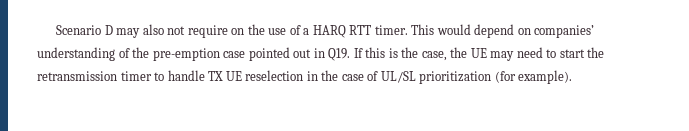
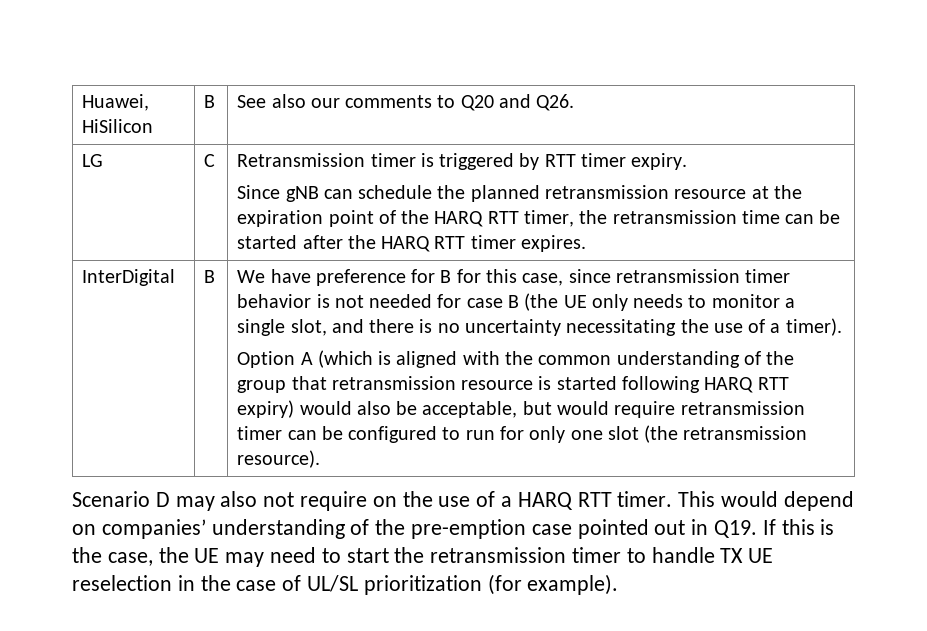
(56, 30) none -> [82,94,150,111] [82,119,154,133] [204,95,216,108] [237,94,575,111] [82,154,104,167] [204,154,216,167] [237,153,688,170] [237,185,802,202] [237,210,841,227] [237,235,586,252] [82,269,176,286] [204,270,216,283] [237,269,791,286] [237,293,795,311] [237,318,842,336] [237,350,795,368] [237,376,789,393] [237,400,805,418] [237,425,808,443] [237,450,321,468] Huawei, HiSilicon | B | See also our comments to Q20 and Q26. // LG | C | Retransmission timer is triggered by RTT timer expiry. // Since gNB can schedule the planned retransmission resource at the expiration point of the HARQ RTT timer, the retransmission time can be started after the HARQ RTT timer expires. // InterDigital | B | We have preference for B for this case, since retransmission timer behavior is not needed for case B (the UE only needs to monitor a single slot, and there is no uncertainty necessitating the use of a timer). // Option A (which is aligned with the common understanding of the group that retransmission resource is started following HARQ RTT expiry) would also be acceptable, but would require retransmission timer can be configured to run for only one slot (the retransmission resource). //

